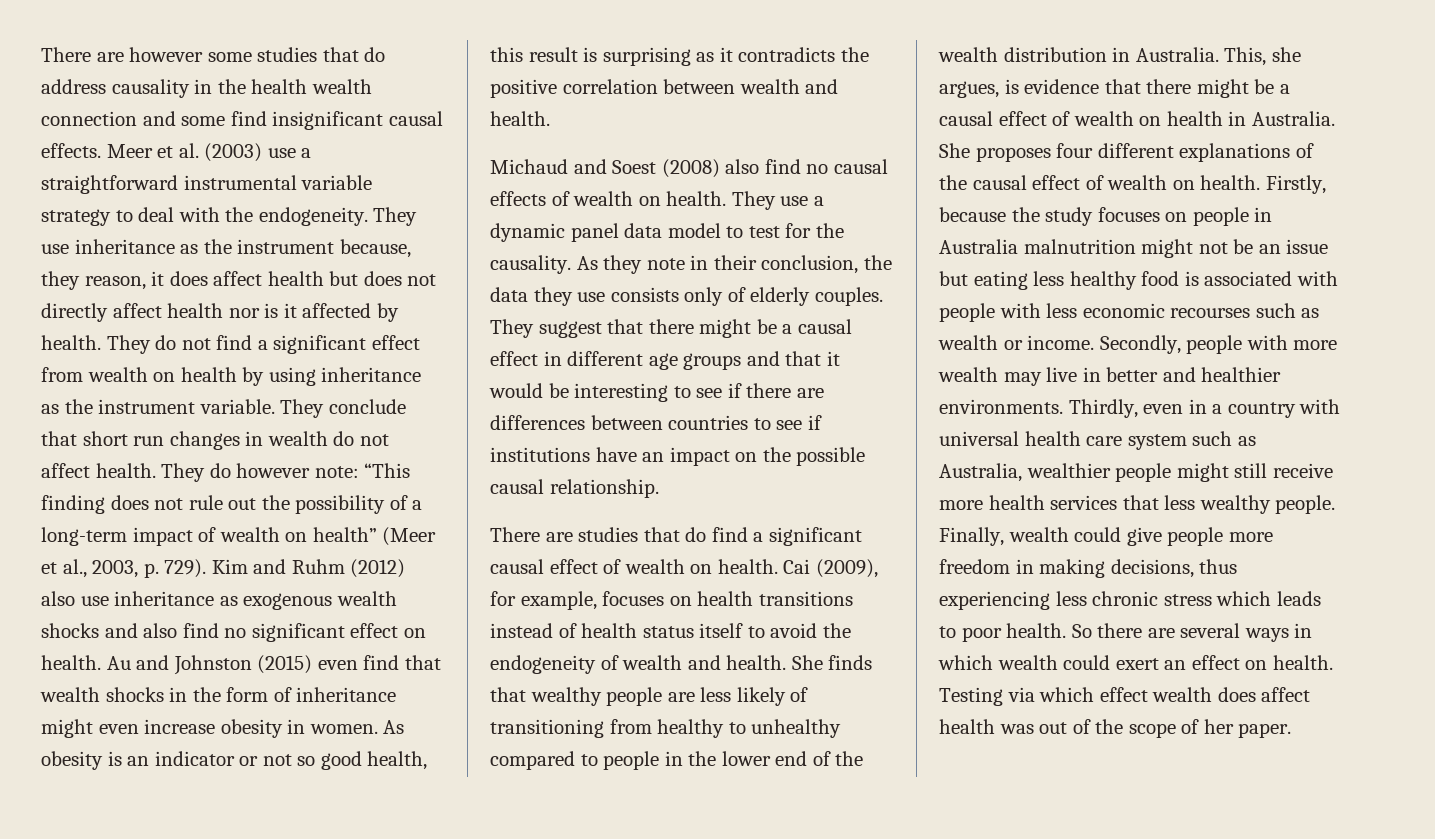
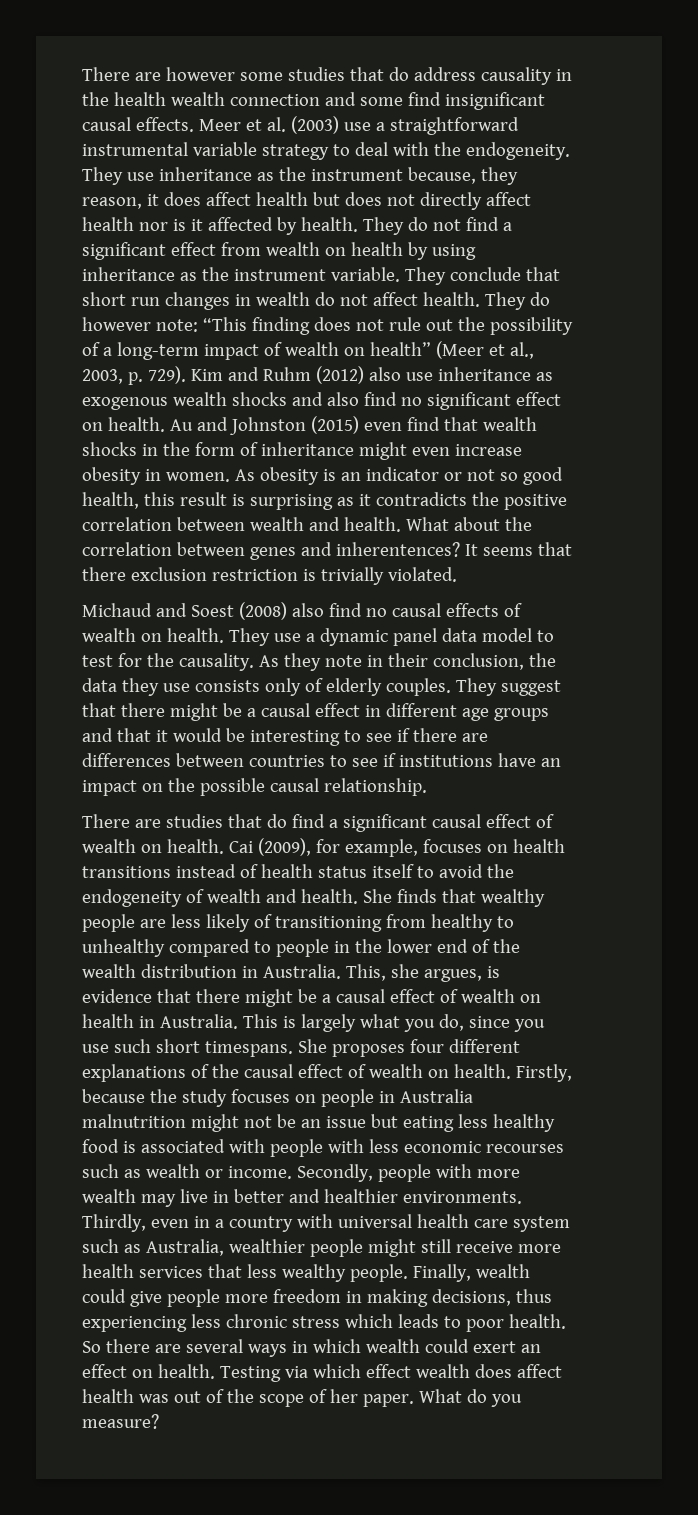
(550, 118) none -> [405,517,532,531] [82,542,572,560] [82,567,457,585] What about the correlation between genes and inherentences? It seems that there exclusion restriction is trivially violated.
(1335, 118) none -> [242,1014,545,1032] [82,1039,293,1057] This is largely what you do, since you use such short timespans.
(1292, 730) none -> [418,1389,522,1407] [82,1414,159,1429] What do you measure?

